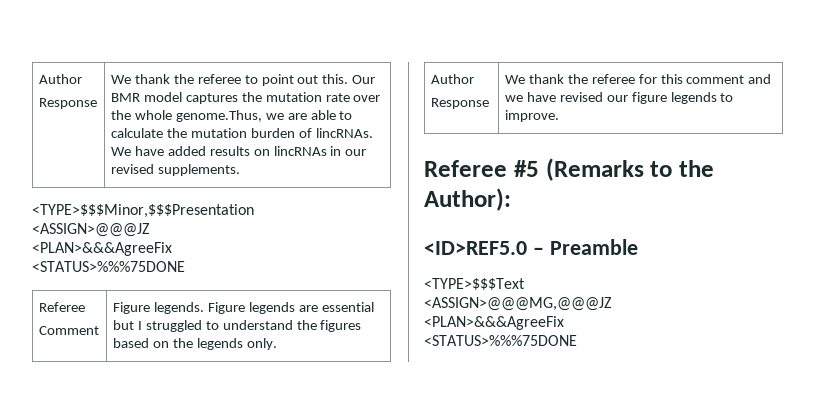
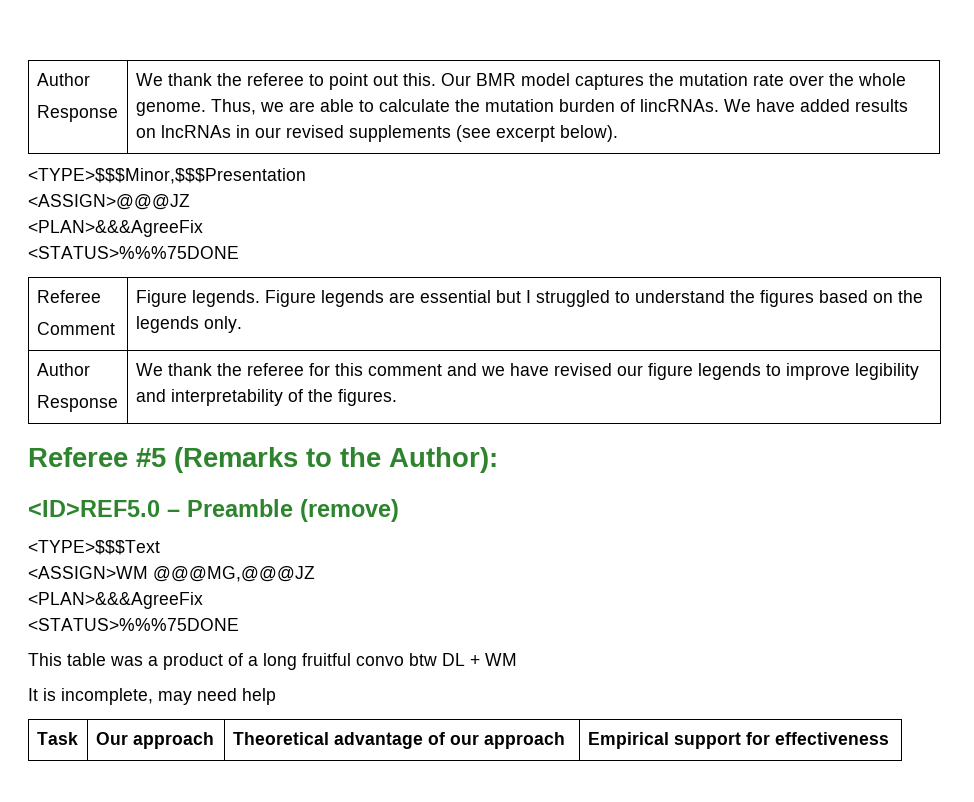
[175,110,262,122] genome.Thus, -> [135,99,256,116] genome. Thus,
[273,146,327,156] lincRNAs -> [160,125,231,138] lncRNAs
[157,164,240,176] supplements. -> [348,125,618,142] supplements (see excerpt below).
[504,110,559,122] improve. -> [785,363,919,380] [135,389,397,406] improve legibility and interpretability of the figures.
(638, 247) none -> [300,499,399,522] (remove)
[424,297,612,311] [424,316,564,330] [424,335,577,346] <ASSIGN>@@@MG,@@@JZ // <PLAN>&&&AgreeFix // <STATUS>%%%75DONE -> [28,566,315,582] [28,592,203,609] [28,618,239,631] [28,653,517,670] [28,688,276,705] [36,732,78,745] [95,732,214,749] [232,732,565,749] [587,732,889,749] <ASSIGN>WM @@@MG,@@@JZ // <PLAN>&&&AgreeFix // <STATUS>%%%75DONE // This table was a product of a long fruitful convo btw DL + WM // It is incomplete, may need help // Task | Our approach | Theoretical advantage of our approach | Empirical support for effectiveness

